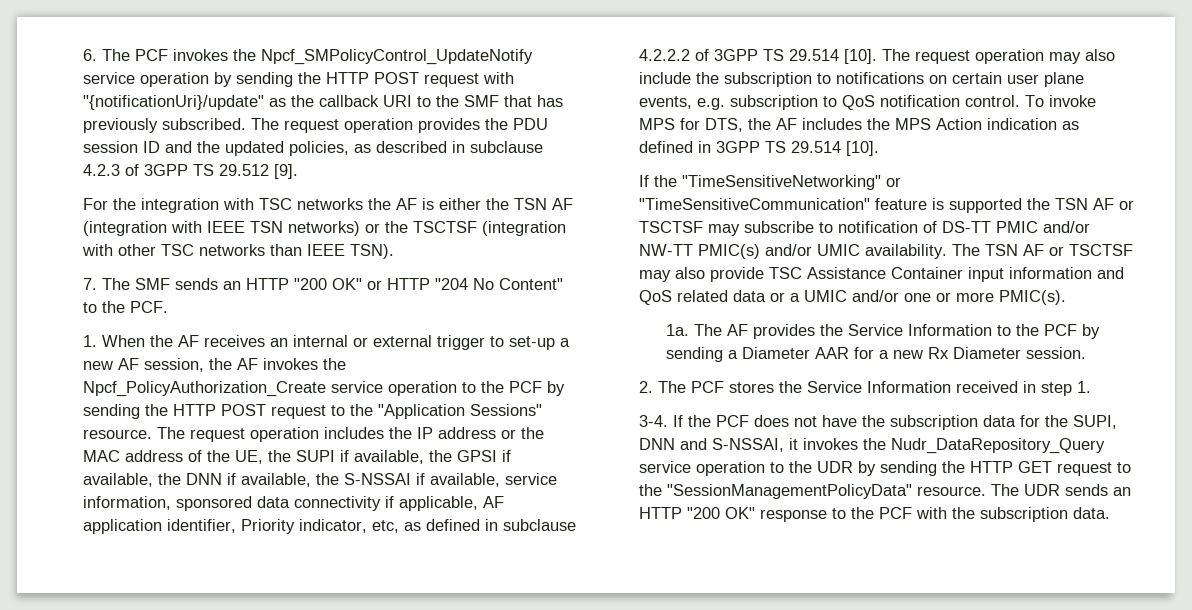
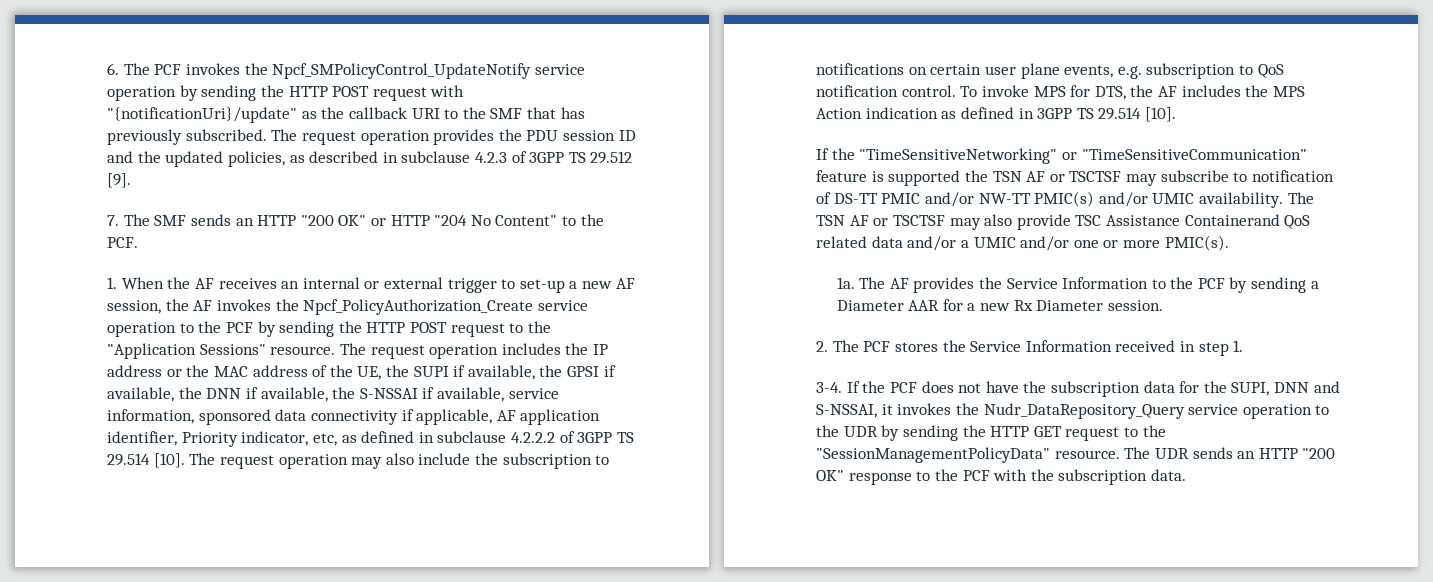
[82,198,573,213] [82,221,566,236] [81,244,394,259] // For the integration with TSC networks the AF is either the TSN AF (integration with IEEE TSN networks) or the TSCTSF (integration with other TSC networks than IEEE TSN). -> (132, 180) none
[890,267,1124,282] Container input information and -> [1184,214,1280,226] Containerand
[769,292,785,302] or -> [907,236,957,251] and/or

